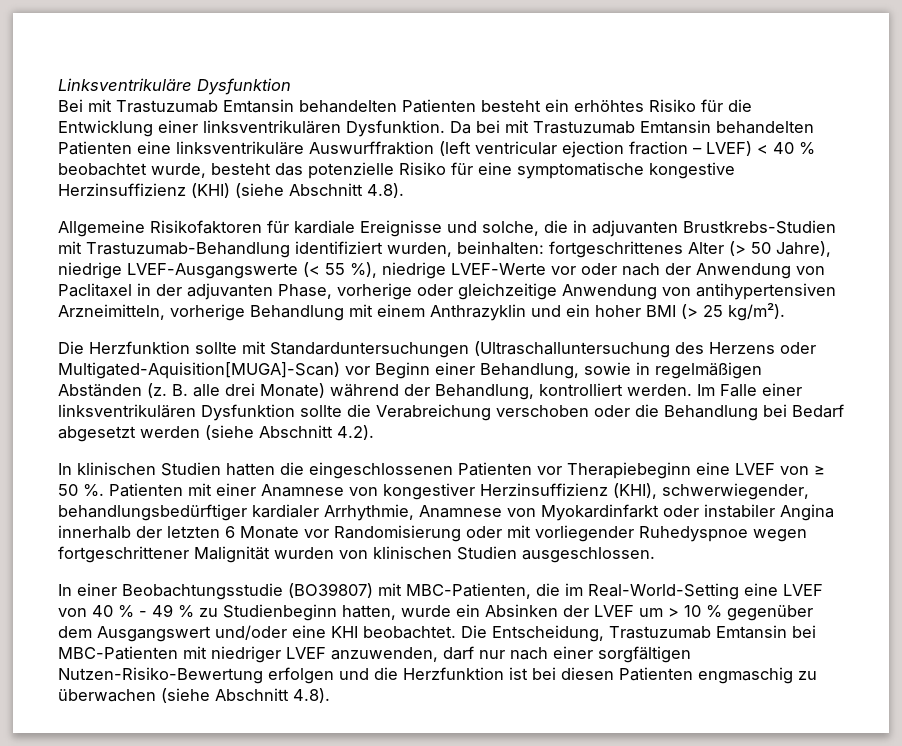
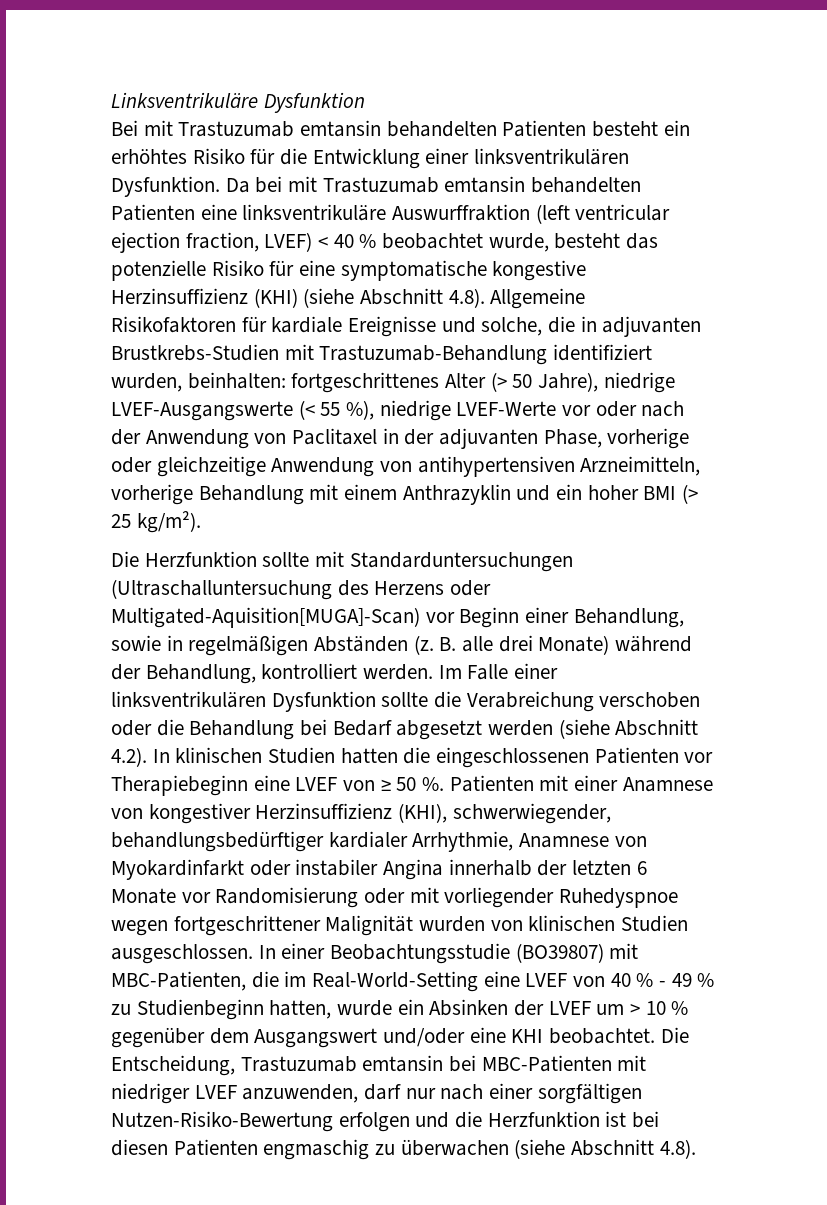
[223,99,294,113] Emtansin -> [300,120,382,137] emtansin
[640,120,711,134] Emtansin -> [444,176,526,193] emtansin
[629,141,702,155] fraction – -> [185,232,259,252] fraction,
(404, 190) // -> (485, 298) none
(374, 432) // -> (147, 757) none
(655, 555) // -> (253, 954) none
[716,625,787,639] Emtansin -> [362,1055,444,1072] emtansin

